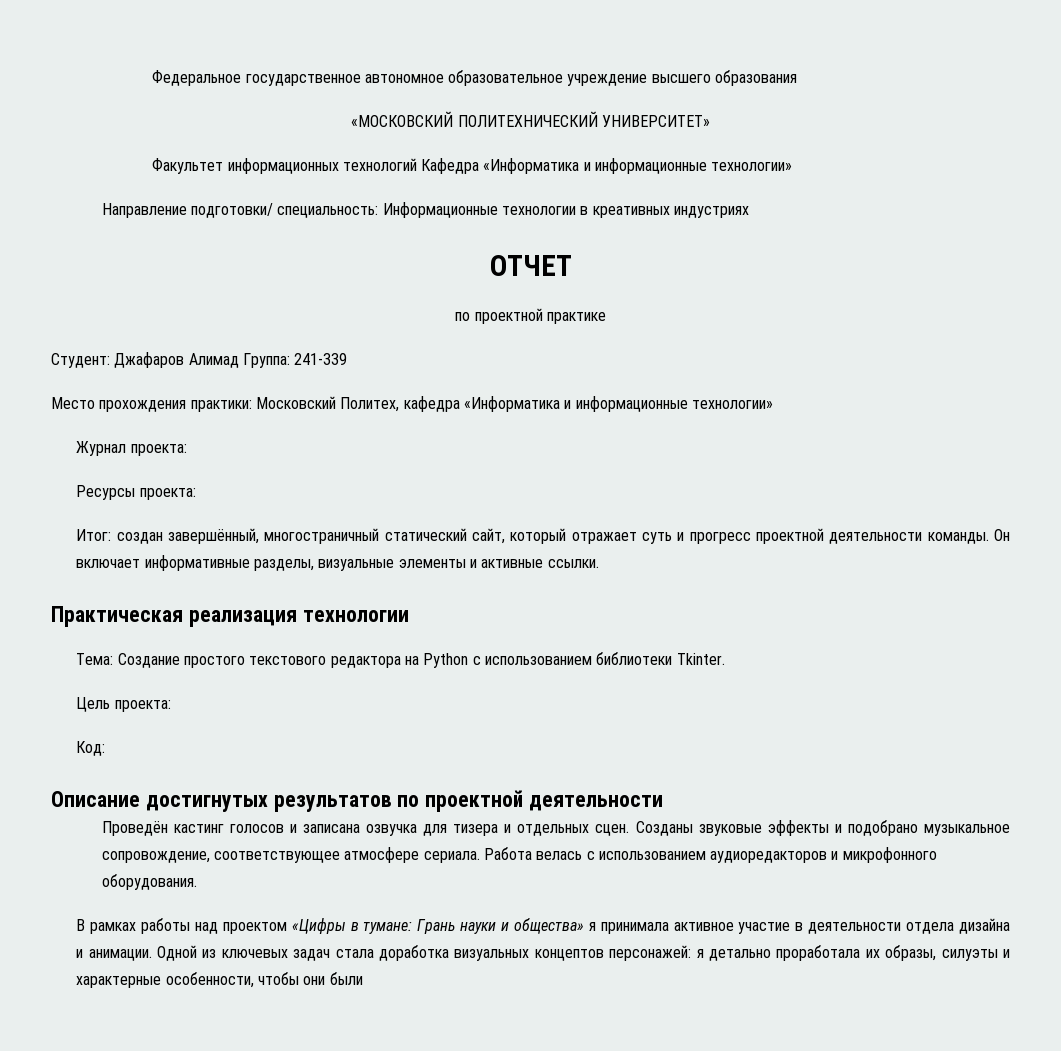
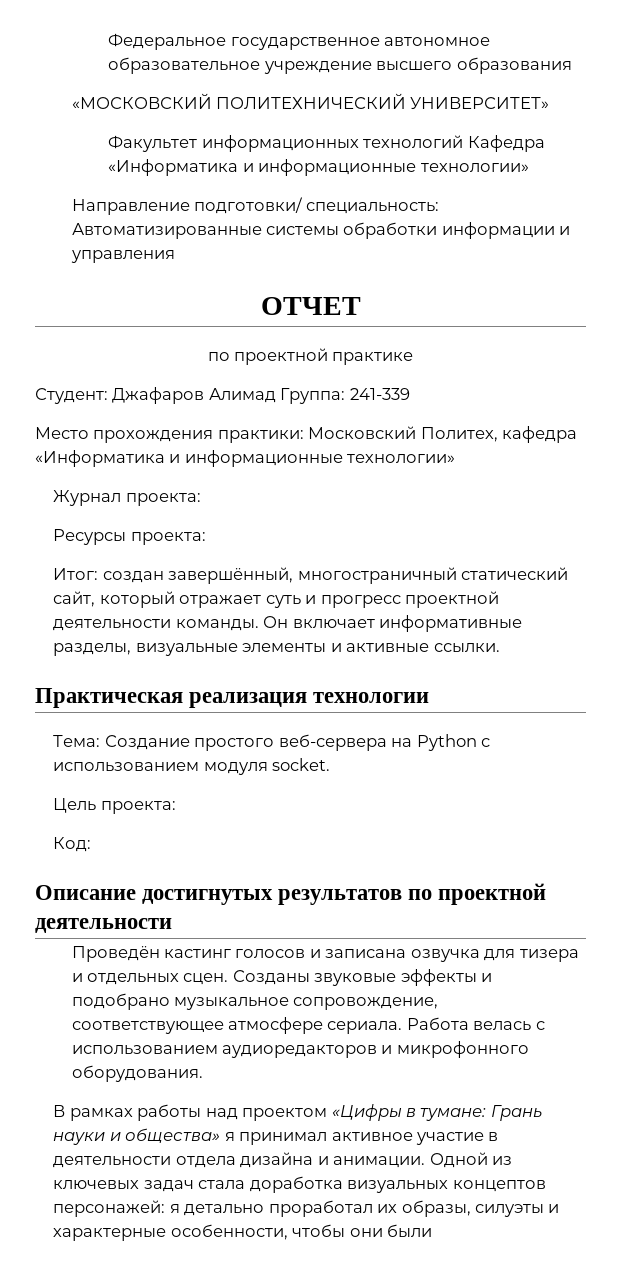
[382,202,749,218] Информационные технологии в креативных индустриях -> [71,222,571,239] [70,250,175,263] Автоматизированные системы обработки информации и управления
[249,656,401,668] текстового редактора -> [278,734,387,751] веб-сервера
[596,652,725,665] библиотеки Tkinter. -> [203,758,331,775] модуля socket.
[600,922,669,934] принимала -> [239,1132,328,1145] принимал
[776,945,861,961] проработала -> [268,1200,373,1217] проработал

